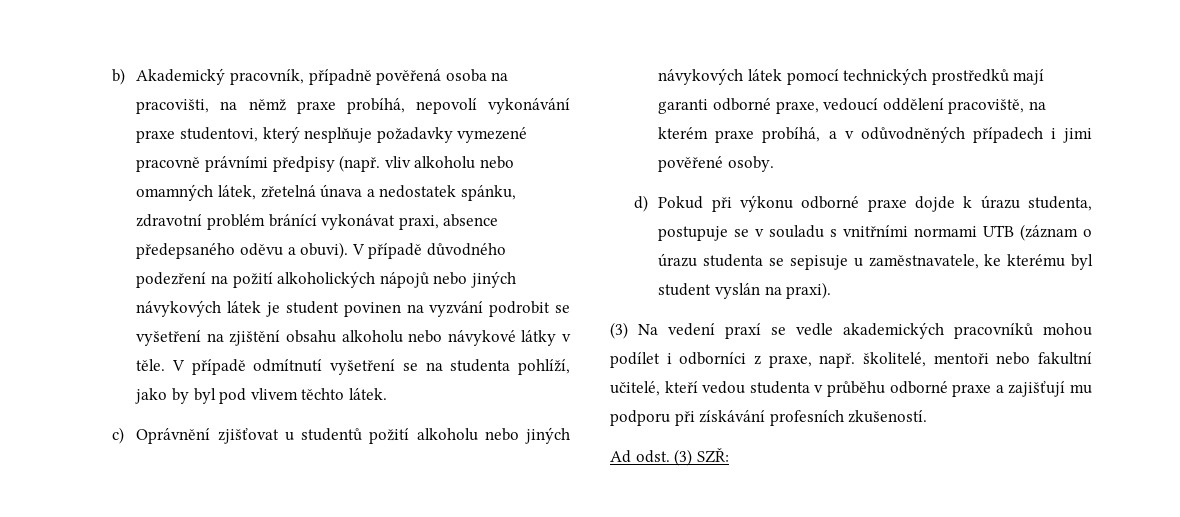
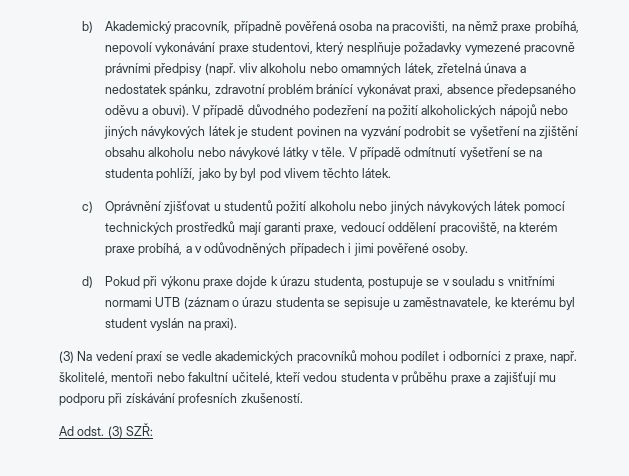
[712,98,771,111] odborné -> (302, 228) none
[801,196,860,209] odborné -> (200, 282) none
[889,381,948,394] odborné -> (448, 378) none

